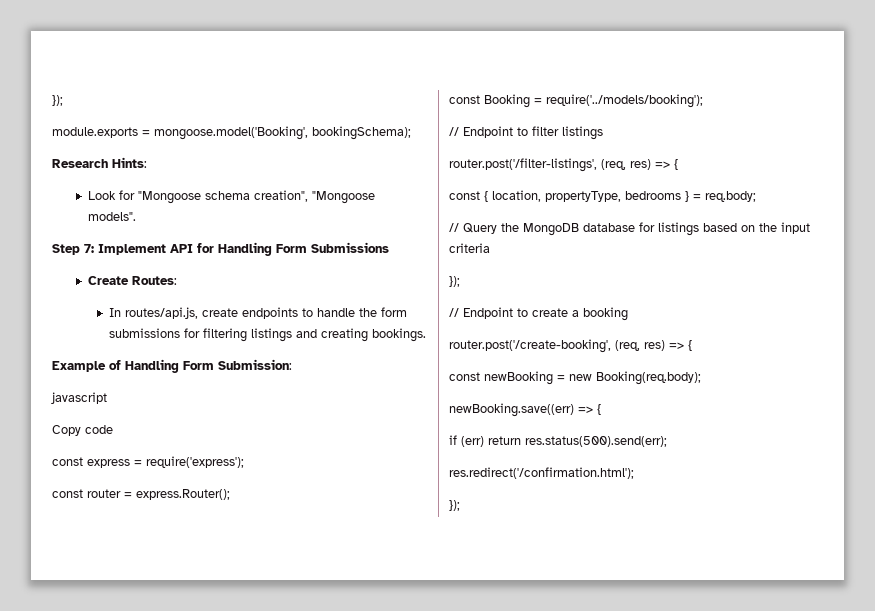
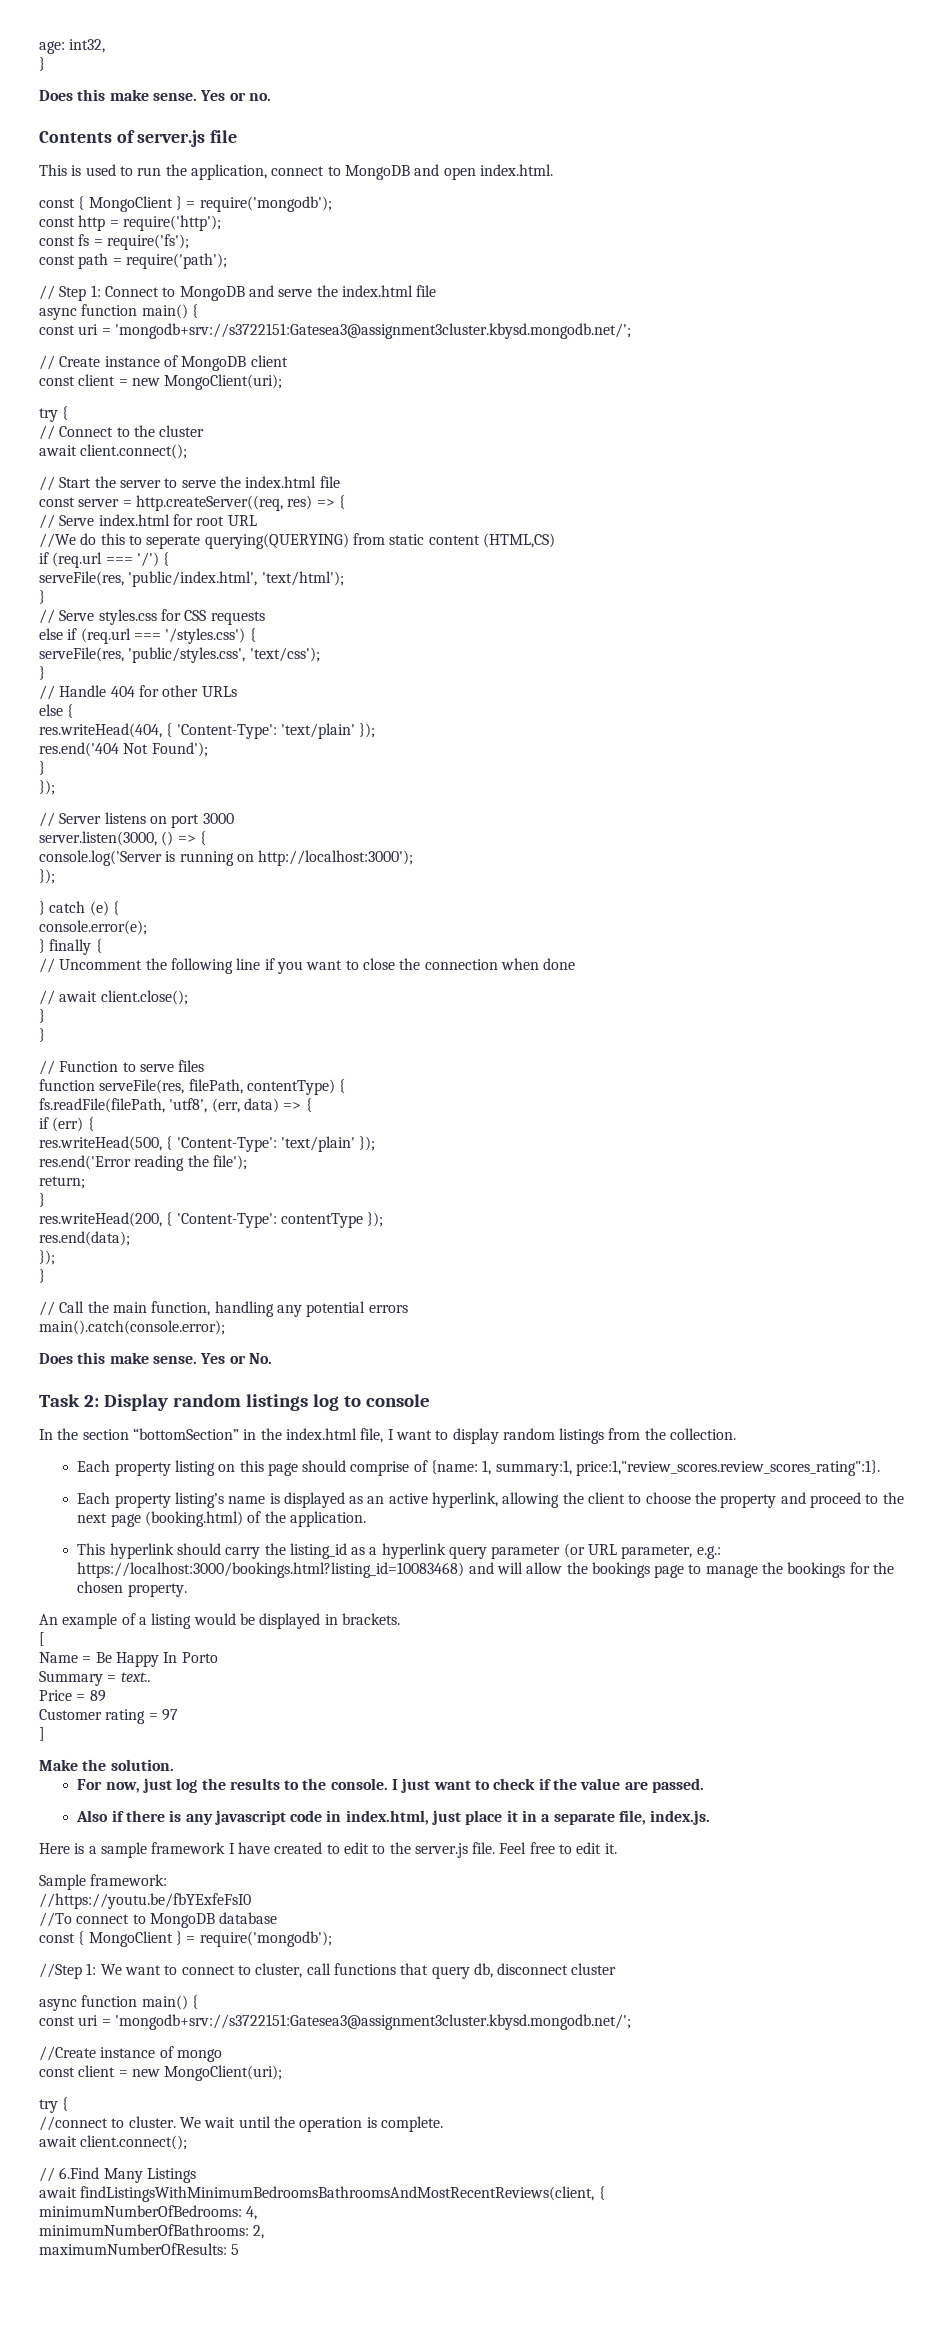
[52,95,63,106] [52,126,411,140] [52,157,147,168] [87,190,375,204] [87,212,136,221] [52,242,389,256] [87,276,177,285] [108,307,407,319] [108,328,426,342] [52,359,292,373] [51,392,107,404] [52,425,113,436] [52,456,244,468] [52,489,230,500] [449,94,703,108] [449,126,603,140] [449,158,678,172] [449,190,756,202] [449,222,810,236] [449,243,490,253] [449,276,460,287] [449,307,628,321] [449,339,692,353] [449,371,701,385] [449,403,601,417] [449,435,667,447] [449,467,634,479] [449,500,460,511] }); // module.exports = mongoose.model('Booking', bookingSchema); // Research Hints: // Look for "Mongoose schema creation", "Mongoose models". // Step 7: Implement API for Handling Form Submissions // Create Routes: // In routes/api.js, create endpoints to handle the form submissions for filtering listings and creating bookings. // Example of Handling Form Submission: // javascript // Copy code // const express = require('express'); // const router = express.Router(); // const Booking = require('../models/booking'); // // Endpoint to filter listings // router.post('/filter-listings', (req, res) => { // const { location, propertyType, bedrooms } = req.body; // // Query the MongoDB database for listings based on the input criteria // }); // // Endpoint to create a booking // router.post('/create-booking', (req, res) => { // const newBooking = new Booking(req.body); // newBooking.save((err) => { // if (err) return res.status(500).send(err); // res.redirect('/confirmation.html'); // }); -> [39,39,106,54] [39,57,45,71] [39,89,271,101] [39,130,238,147] [39,164,553,180] [39,196,332,212] [39,215,221,231] [39,234,189,250] [39,253,227,269] [39,285,437,301] [39,304,198,320] [39,323,631,339] [39,355,288,371] [39,374,283,390] [39,406,69,422] [39,425,205,440] [39,444,188,459] [39,476,340,491] [39,495,345,511] [39,514,257,529] [39,533,555,549] [39,552,170,568] [39,571,344,587] [39,590,45,604] [39,609,265,625] [39,628,256,644] [39,647,320,663] [39,666,45,680] [39,685,237,700] [39,704,74,718] [39,723,376,739] [39,742,208,757] [39,761,45,775] [39,780,55,795] [39,812,234,828] [39,831,206,846] [39,850,414,866] [39,869,55,884] [39,901,119,916] [39,920,147,935] [39,939,102,955] [39,958,576,974] [39,990,188,1005] [39,1009,45,1023] [39,1028,45,1042] [39,1060,205,1075] [39,1079,346,1095] [39,1098,312,1113] [39,1117,94,1132] [39,1136,376,1152] [39,1155,247,1171] [39,1176,85,1189] [39,1193,45,1207] [39,1212,384,1228] [39,1231,130,1246] [39,1250,55,1265] [39,1269,45,1283] [39,1301,408,1317] [39,1320,225,1335] [39,1352,272,1364] [39,1394,430,1411] [39,1428,737,1444] [77,1460,881,1476] [77,1492,904,1508] [77,1511,366,1527] [77,1543,721,1559] [77,1562,895,1578] [77,1581,187,1597] [39,1613,400,1629] [39,1632,45,1646] [39,1652,218,1667] [39,1671,151,1686] [39,1690,106,1702] [39,1709,178,1724] [39,1727,45,1741] [39,1759,174,1771] [77,1778,705,1793] [76,1810,711,1825] [39,1842,617,1858] [39,1874,168,1890] [39,1893,251,1909] [39,1912,278,1928] [39,1931,332,1947] [39,1963,617,1979] [39,1995,198,2011] [39,2014,631,2030] [39,2046,222,2062] [39,2065,283,2081] [39,2097,69,2113] [39,2116,443,2132] [39,2135,188,2150] [39,2167,196,2183] [39,2186,605,2202] [39,2205,258,2220] [39,2224,265,2239] [39,2243,240,2255] age: int32, // } // Does this make sense. Yes or no. // Contents of server.js file // This is used to run the application, connect to MongoDB and open index.html. // const { MongoClient } = require('mongodb'); // const http = require('http'); // const fs = require('fs'); // const path = require('path'); // // Step 1: Connect to MongoDB and serve the index.html file // async function main() { // const uri = 'mongodb+srv://s3722151:Gatesea3@assignment3cluster.kbysd.mongodb.net/'; // // Create instance of MongoDB client // const client = new MongoClient(uri); // try { // // Connect to the cluster // await client.connect(); // // Start the server to serve the index.html file // const server = http.createServer((req, res) => { // // Serve index.html for root URL // //We do this to seperate querying(QUERYING) from static content (HTML,CS) // if (req.url === '/') { // serveFile(res, 'public/index.html', 'text/html'); // } // // Serve styles.css for CSS requests // else if (req.url === '/styles.css') { // serveFile(res, 'public/styles.css', 'text/css'); // } // // Handle 404 for other URLs // else { // res.writeHead(404, { 'Content-Type': 'text/plain' }); // res.end('404 Not Found'); // } // }); // // Server listens on port 3000 // server.listen(3000, () => { // console.log('Server is running on http://localhost:3000'); // }); // } catch (e) { // console.error(e); // } finally { // // Uncomment the following line if you want to close the connection when done // // await client.close(); // } // } // // Function to serve files // function serveFile(res, filePath, contentType) { // fs.readFile(filePath, 'utf8', (err, data) => { // if (err) { // res.writeHead(500, { 'Content-Type': 'text/plain' }); // res.end('Error reading the file'); // return; // } // res.writeHead(200, { 'Content-Type': contentType }); // res.end(data); // }); // } // // Call the main function, handling any potential errors // main().catch(console.error); // Does this make sense. Yes or No. // Task 2: Display random listings log to console // In the section “bottomSection” in the index.html file, I want to display random listings from the collection. // Each property listing on this page should comprise of {name: 1, summary:1, price:1,"review_scores.review_scores_rating":1}. // Each property listing’s name is displayed as an active hyperlink, allowing the client to choose the property and proceed to the next page (booking.html) of the application. // This hyperlink should carry the listing_id as a hyperlink query parameter (or URL parameter, e.g.: https://localhost:3000/bookings.html?listing_id=10083468) and will allow the bookings page to manage the bookings for the chosen property. // An example of a listing would be displayed in brackets. // [ // Name = Be Happy In Porto // Summary = text.. // Price = 89 // Customer rating = 97 // ] // Make the solution. // For now, just log the results to the console. I just want to check if the value are passed. // Also if there is any javascript code in index.html, just place it in a separate file, index.js. // Here is a sample framework I have created to edit to the server.js file. Feel free to edit it. // Sample framework: // //https://youtu.be/fbYExfeFsI0 // //To connect to MongoDB database // const { MongoClient } = require('mongodb'); // //Step 1: We want to connect to cluster, call functions that query db, disconnect cluster // async function main() { // const uri = 'mongodb+srv://s3722151:Gatesea3@assignment3cluster.kbysd.mongodb.net/'; // //Create instance of mongo // const client = new MongoClient(uri); // try { // //connect to cluster. We wait until the operation is complete. // await client.connect(); // // 6.Find Many Listings // await findListingsWithMinimumBedroomsBathroomsAndMostRecentReviews(client, { // minimumNumberOfBedrooms: 4, // minimumNumberOfBathrooms: 2, // maximumNumberOfResults: 5

